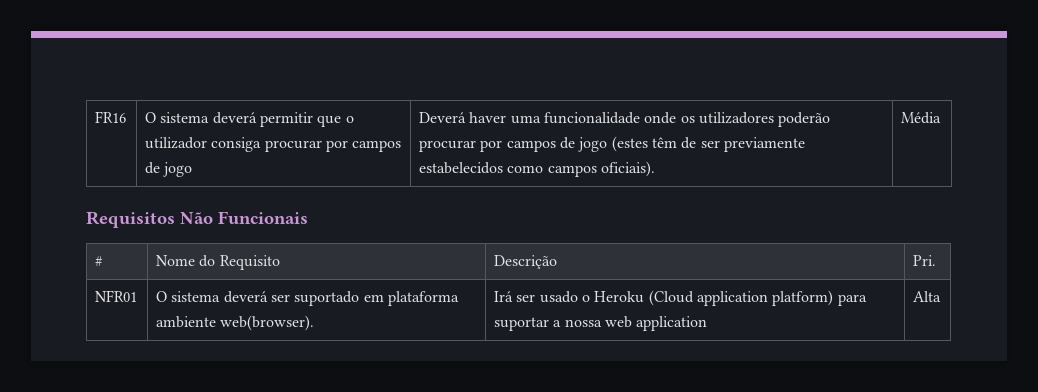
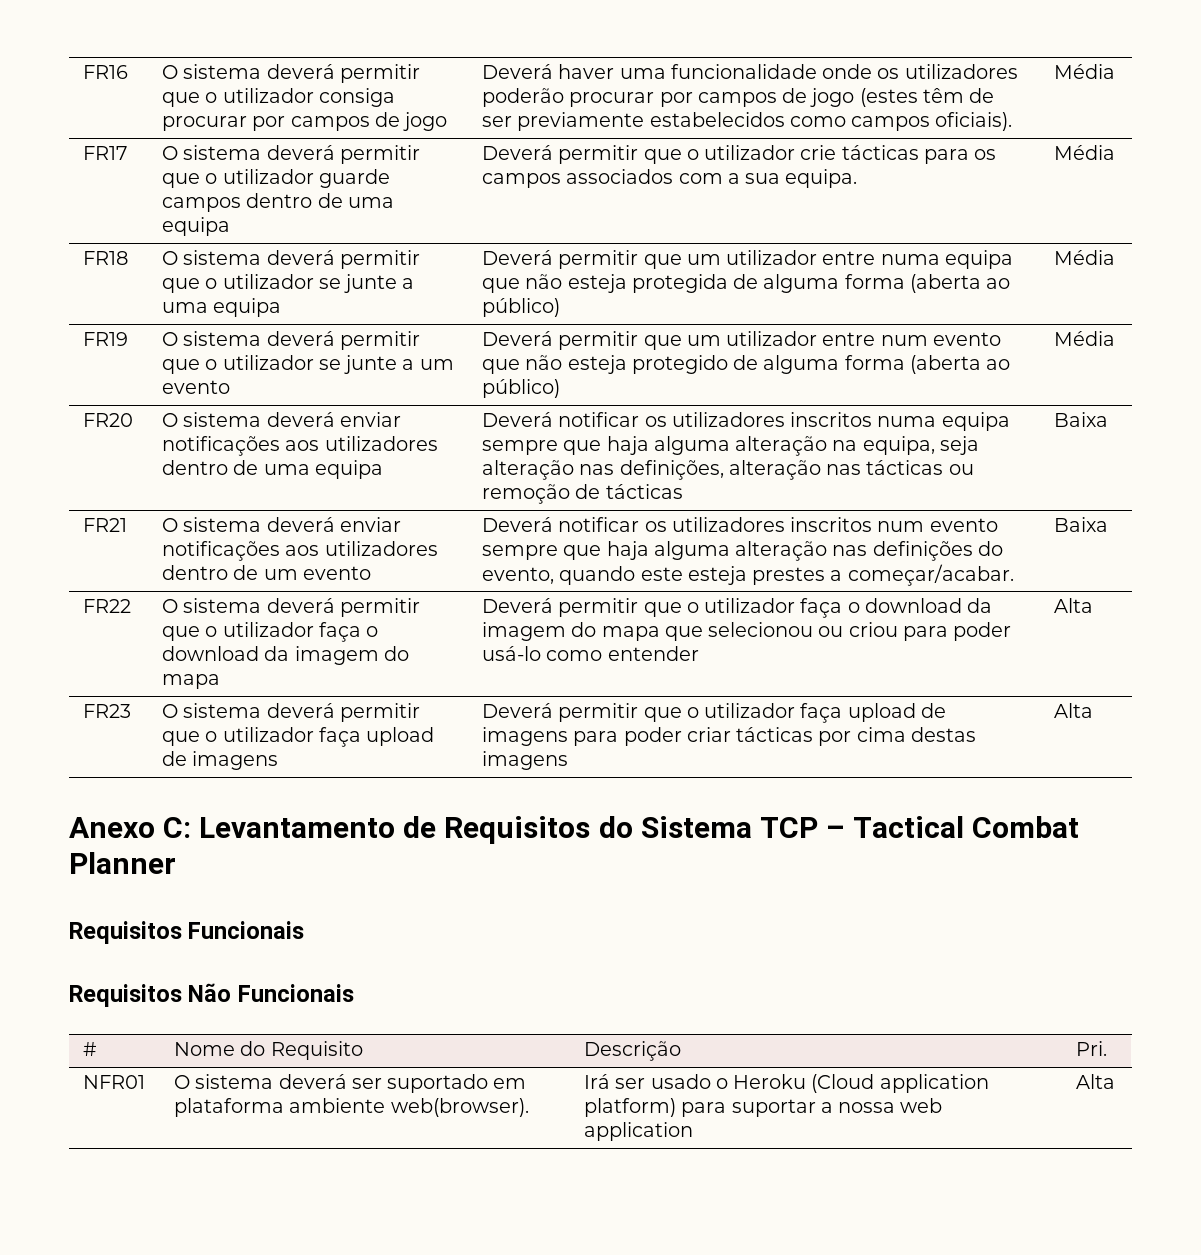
(942, 118) none -> [83,146,128,160] [162,145,420,164] [162,169,390,188] [162,193,394,212] [162,217,231,236] [482,145,997,164] [482,169,858,188] [1054,145,1116,160] [83,251,129,265] [162,250,420,269] [162,274,415,293] [162,298,282,317] [482,250,1013,269] [482,274,1011,293] [482,298,561,317] [1054,250,1116,265] [83,332,129,346] [162,331,420,350] [162,355,454,374] [162,380,231,394] [482,331,1001,350] [482,355,1011,374] [482,379,561,398] [1054,331,1116,346] [83,413,134,427] [162,412,401,427] [162,436,438,456] [162,460,383,479] [482,412,1010,431] [482,436,979,456] [482,460,974,480] [482,484,683,504] [1054,412,1109,427] [83,518,128,532] [162,517,401,532] [162,541,438,561] [162,565,371,580] [482,517,998,532] [482,541,1003,561] [482,564,1014,586] [1054,517,1109,532] [83,599,132,613] [162,598,420,617] [162,622,379,642] [162,646,409,665] [162,674,221,689] [482,598,993,618] [482,622,1012,641] [482,646,699,661] [1054,598,1094,613] [83,704,132,718] [162,703,420,722] [162,727,435,747] [162,751,279,770] [482,703,946,723] [482,727,976,746] [482,751,569,770] [1054,703,1094,718] [69,816,1080,844] [69,852,176,874] [69,921,305,944] // FR17 | O sistema deverá permitir que o utilizador guarde campos dentro de uma equipa | Deverá permitir que o utilizador crie tácticas para os campos associados com a sua equipa. | Média // FR18 | O sistema deverá permitir que o utilizador se junte a uma equipa | Deverá permitir que um utilizador entre numa equipa que não esteja protegida de alguma forma (aberta ao público) | Média // FR19 | O sistema deverá permitir que o utilizador se junte a um evento | Deverá permitir que um utilizador entre num evento que não esteja protegido de alguma forma (aberta ao público) | Média // FR20 | O sistema deverá enviar notificações aos utilizadores dentro de uma equipa | Deverá notificar os utilizadores inscritos numa equipa sempre que haja alguma alteração na equipa, seja alteração nas definições, alteração nas tácticas ou remoção de tácticas | Baixa // FR21 | O sistema deverá enviar notificações aos utilizadores dentro de um evento | Deverá notificar os utilizadores inscritos num evento sempre que haja alguma alteração nas definições do evento, quando este esteja prestes a começar/acabar. | Baixa // FR22 | O sistema deverá permitir que o utilizador faça o download da imagem do mapa | Deverá permitir que o utilizador faça o download da imagem do mapa que selecionou ou criou para poder usá-lo como entender | Alta // FR23 | O sistema deverá permitir que o utilizador faça upload de imagens | Deverá permitir que o utilizador faça upload de imagens para poder criar tácticas por cima destas imagens | Alta // Anexo C: Levantamento de Requisitos do Sistema TCP – Tactical Combat Planner // Requisitos Funcionais

